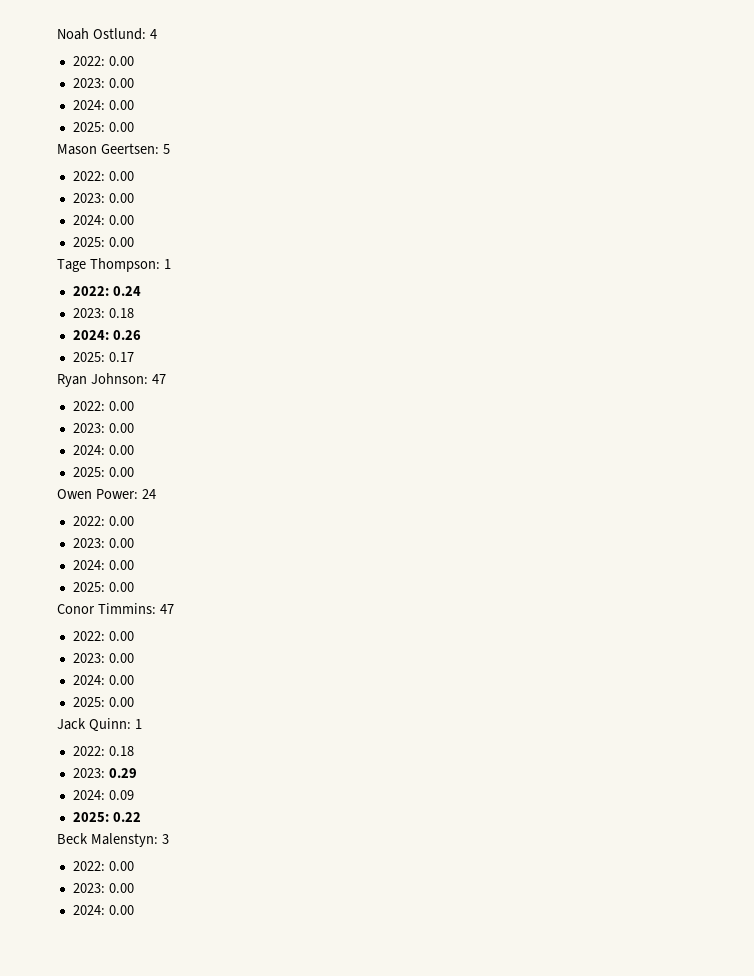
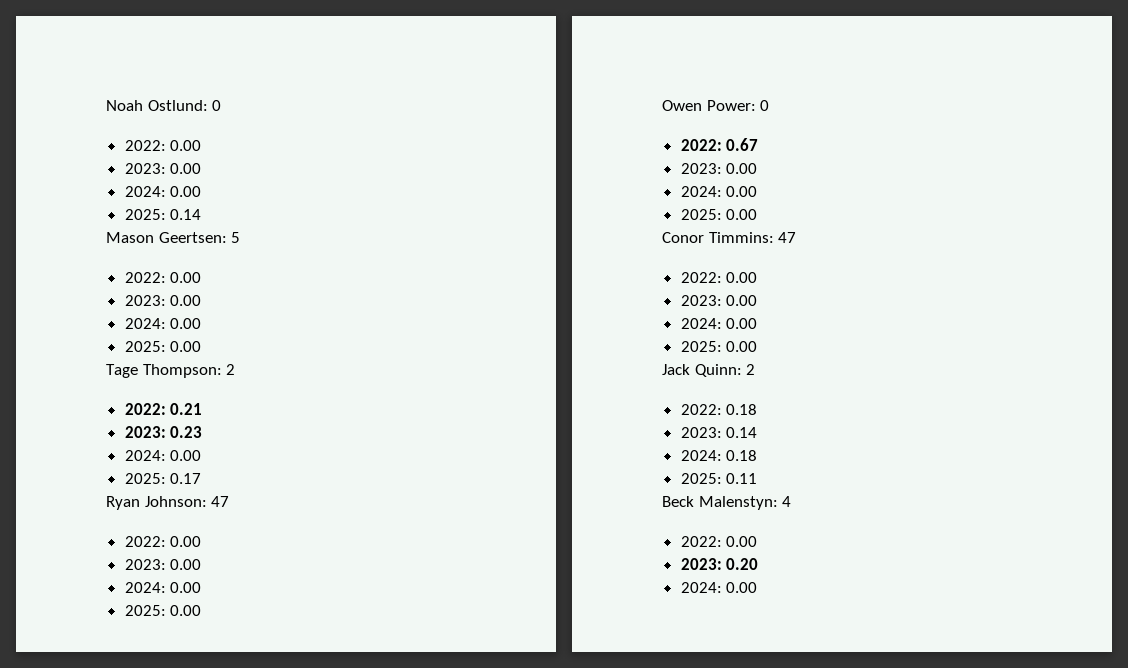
[149,29,157,39] [72,56,134,66] [72,78,134,88] [72,100,134,110] [72,122,134,132] 4 // 2022: 0.00 // 2023: 0.00 // 2024: 0.00 // 2025: 0.00 -> [212,100,222,111] [124,140,202,151] [124,163,202,174] [124,186,202,197] [124,209,202,220] 0 // 2022: 0.00 // 2023: 0.00 // 2024: 0.00 // 2025: 0.14
[163,259,171,269] [72,286,141,296] [72,308,134,318] [72,330,141,340] 1 // 2022: 0.24 // 2023: 0.18 // 2024: 0.26 -> [226,364,236,375] [124,403,203,415] [124,426,203,438] [124,450,202,461] 2 // 2022: 0.21 // 2023: 0.23 // 2024: 0.00
[141,489,156,499] [72,516,134,526] 24 // 2022: 0.00 -> [760,100,770,111] [680,138,759,151] 0 // 2022: 0.67
[134,719,142,729] 1 -> [746,364,756,375] 2
[108,768,137,778] [72,790,134,800] [72,812,141,822] 0.29 // 2024: 0.09 // 2025: 0.22 -> [726,427,758,438] [680,450,758,461] [680,473,758,484] 0.14 // 2024: 0.18 // 2025: 0.11
[161,834,169,844] [72,861,134,871] [72,883,134,893] 3 // 2022: 0.00 // 2023: 0.00 -> [782,496,792,507] [680,536,758,547] [680,558,759,570] 4 // 2022: 0.00 // 2023: 0.20

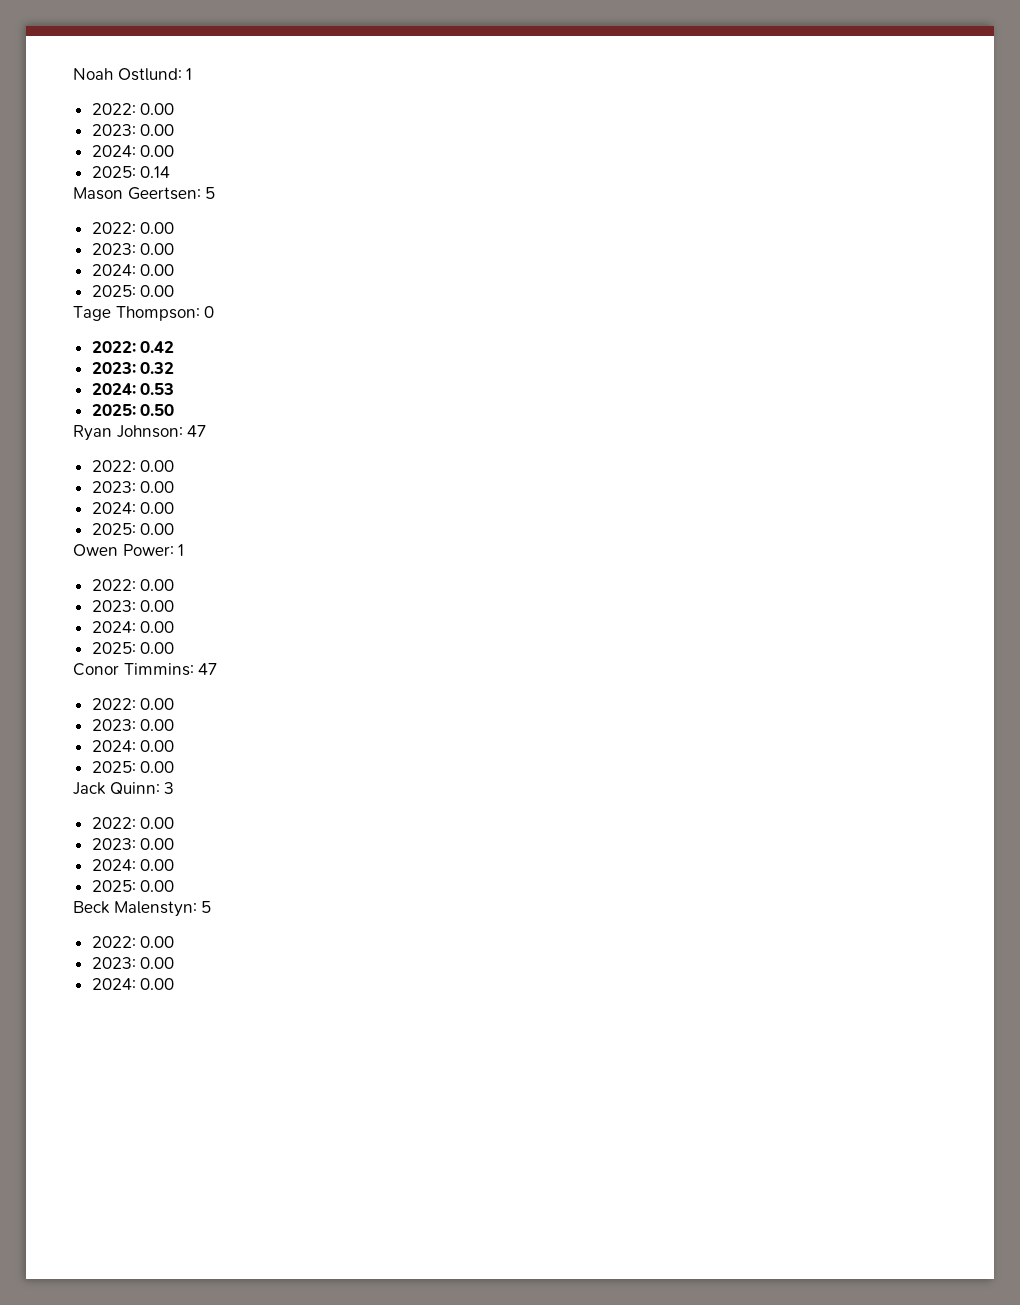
[212,100,222,111] 0 -> [186,68,193,80] 1
[226,364,236,375] [124,403,203,415] [124,426,203,438] [124,450,202,461] [124,473,202,484] 2 // 2022: 0.21 // 2023: 0.23 // 2024: 0.00 // 2025: 0.17 -> [204,306,215,318] [91,341,175,353] [91,362,175,374] [91,383,175,395] [91,404,175,416] 0 // 2022: 0.42 // 2023: 0.32 // 2024: 0.53 // 2025: 0.50
[760,100,770,111] [680,138,759,151] 0 // 2022: 0.67 -> [178,544,185,556] [91,579,175,591] 1 // 2022: 0.00
[746,364,756,375] [680,404,758,415] [680,427,758,438] [680,450,758,461] [680,473,758,484] [662,496,792,510] [680,536,758,547] [680,558,759,570] [680,582,758,593] 2 // 2022: 0.18 // 2023: 0.14 // 2024: 0.18 // 2025: 0.11 // Beck Malenstyn: 4 // 2022: 0.00 // 2023: 0.20 // 2024: 0.00 -> [164,782,175,794] [91,817,175,829] [91,838,175,850] [91,859,175,871] [91,880,175,892] [73,901,212,917] [91,936,175,948] [91,957,175,969] [91,978,175,990] 3 // 2022: 0.00 // 2023: 0.00 // 2024: 0.00 // 2025: 0.00 // Beck Malenstyn: 5 // 2022: 0.00 // 2023: 0.00 // 2024: 0.00

